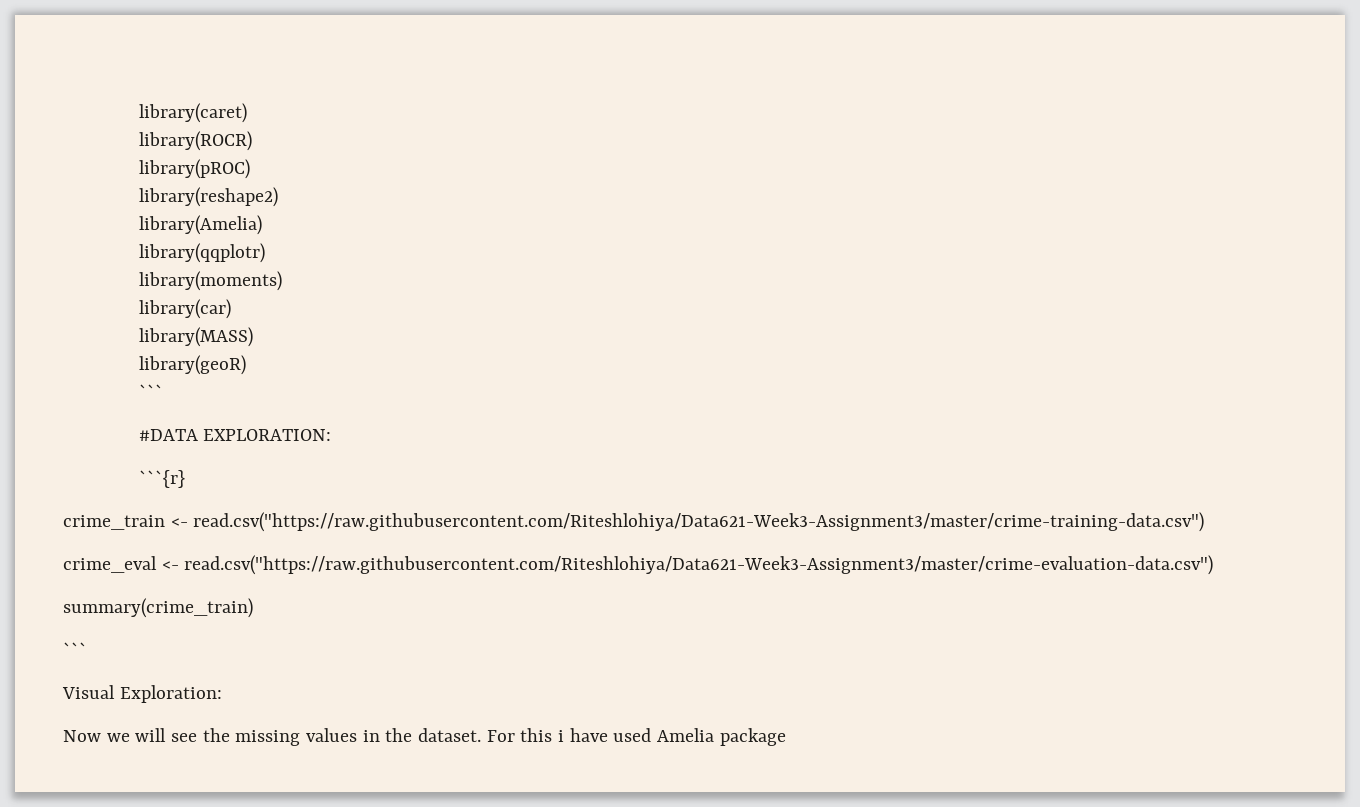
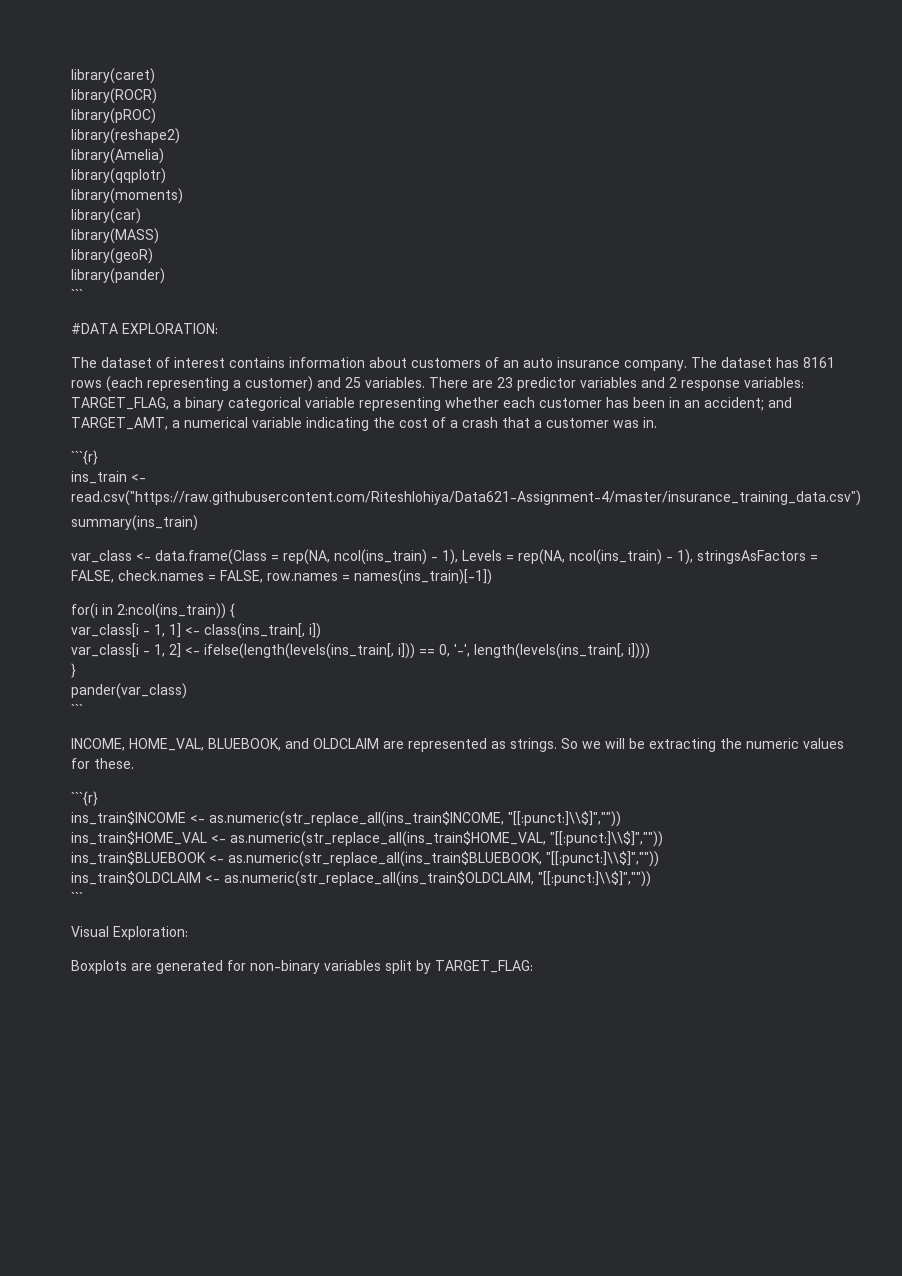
(246, 365) none -> [71,268,166,284] // library(pander)
[138,470,185,488] [63,512,1205,532] [63,555,1214,575] [63,598,253,618] [63,642,87,656] [62,685,222,703] [63,728,786,746] ```{r} // crime_train <- read.csv("https://raw.githubusercontent.com/Riteshlohiya/Data621-Week3-Assignment3/master/crime-training-data.csv") // crime_eval <- read.csv("https://raw.githubusercontent.com/Riteshlohiya/Data621-Week3-Assignment3/master/crime-evaluation-data.csv") // summary(crime_train) // ``` // Visual Exploration: // Now we will see the missing values in the dataset. For this i have used Amelia package -> [71,357,836,371] [71,376,805,392] [71,397,793,411] [71,417,658,431] [71,450,99,465] [71,471,147,484] [71,490,862,506] [71,515,199,531] [71,549,819,565] [71,569,493,585] [71,603,236,619] [71,623,322,639] [71,643,651,659] [71,663,77,678] [71,683,188,699] [71,704,84,715] [71,738,845,752] [71,758,135,769] [71,791,99,806] [71,811,622,827] [71,831,664,847] [71,851,660,867] [71,871,652,887] [71,892,84,903] [71,926,189,940] [71,960,534,974] The dataset of interest contains information about customers of an auto insurance company. The dataset has 8161 rows (each representing a customer) and 25 variables. There are 23 predictor variables and 2 response variables: TARGET_FLAG, a binary categorical variable representing whether each customer has been in an accident; and TARGET_AMT, a numerical variable indicating the cost of a crash that a customer was in. // ```{r} // ins_train <- read.csv("https://raw.githubusercontent.com/Riteshlohiya/Data621-Assignment-4/master/insurance_training_data.csv") // summary(ins_train) // var_class <- data.frame(Class = rep(NA, ncol(ins_train) - 1), Levels = rep(NA, ncol(ins_train) - 1), stringsAsFactors = FALSE, check.names = FALSE, row.names = names(ins_train)[-1]) // for(i in 2:ncol(ins_train)) { // var_class[i - 1, 1] <- class(ins_train[, i]) // var_class[i - 1, 2] <- ifelse(length(levels(ins_train[, i])) == 0, '-', length(levels(ins_train[, i]))) // } // pander(var_class) // ``` // INCOME, HOME_VAL, BLUEBOOK, and OLDCLAIM are represented as strings. So we will be extracting the numeric values for these. // ```{r} // ins_train$INCOME <- as.numeric(str_replace_all(ins_train$INCOME, "[[:punct:]\\$]","")) // ins_train$HOME_VAL <- as.numeric(str_replace_all(ins_train$HOME_VAL, "[[:punct:]\\$]","")) // ins_train$BLUEBOOK <- as.numeric(str_replace_all(ins_train$BLUEBOOK, "[[:punct:]\\$]","")) // ins_train$OLDCLAIM <- as.numeric(str_replace_all(ins_train$OLDCLAIM, "[[:punct:]\\$]","")) // ``` // Visual Exploration: // Boxplots are generated for non-binary variables split by TARGET_FLAG:

